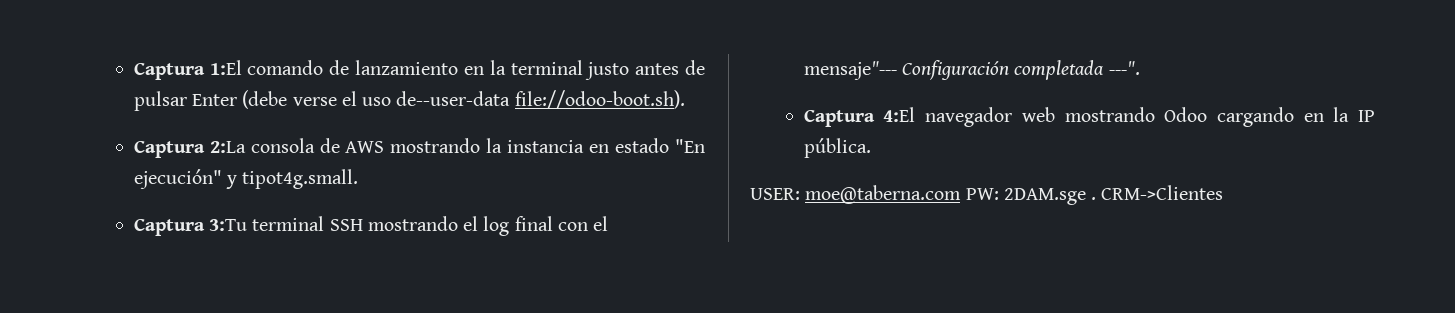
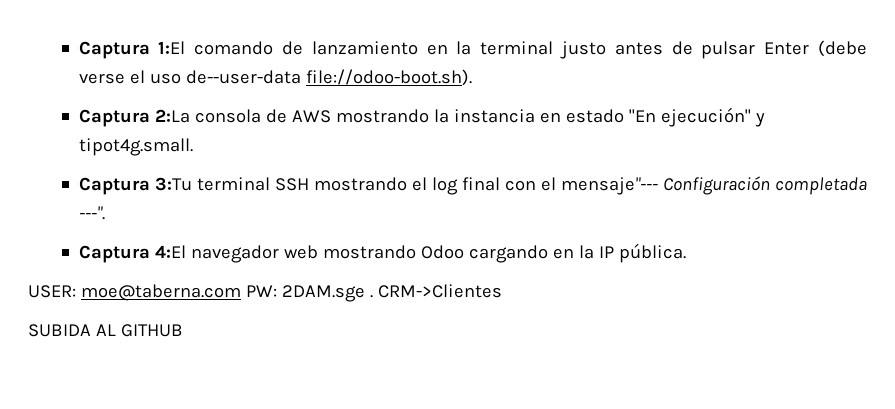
(1224, 192) none -> [28,324,183,337] // SUBIDA AL GITHUB

